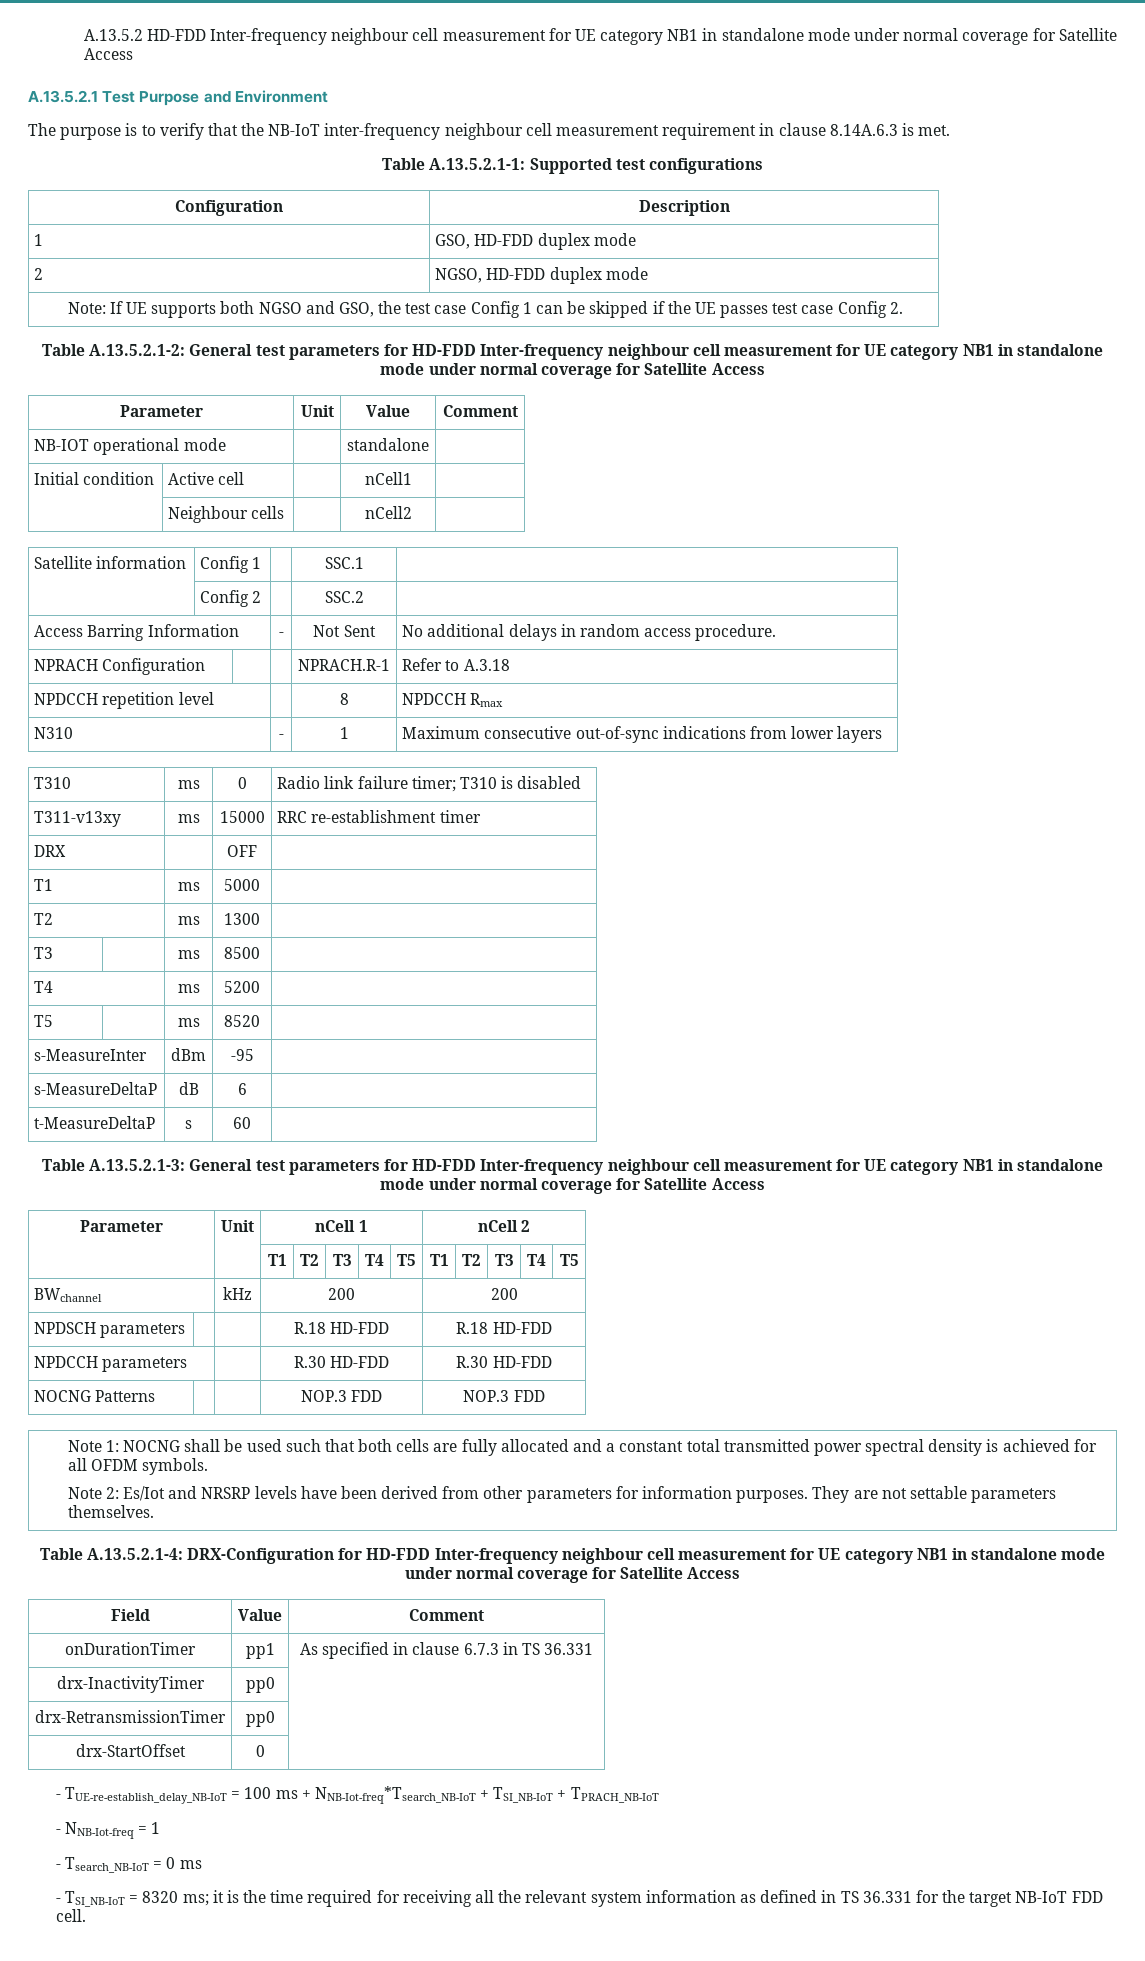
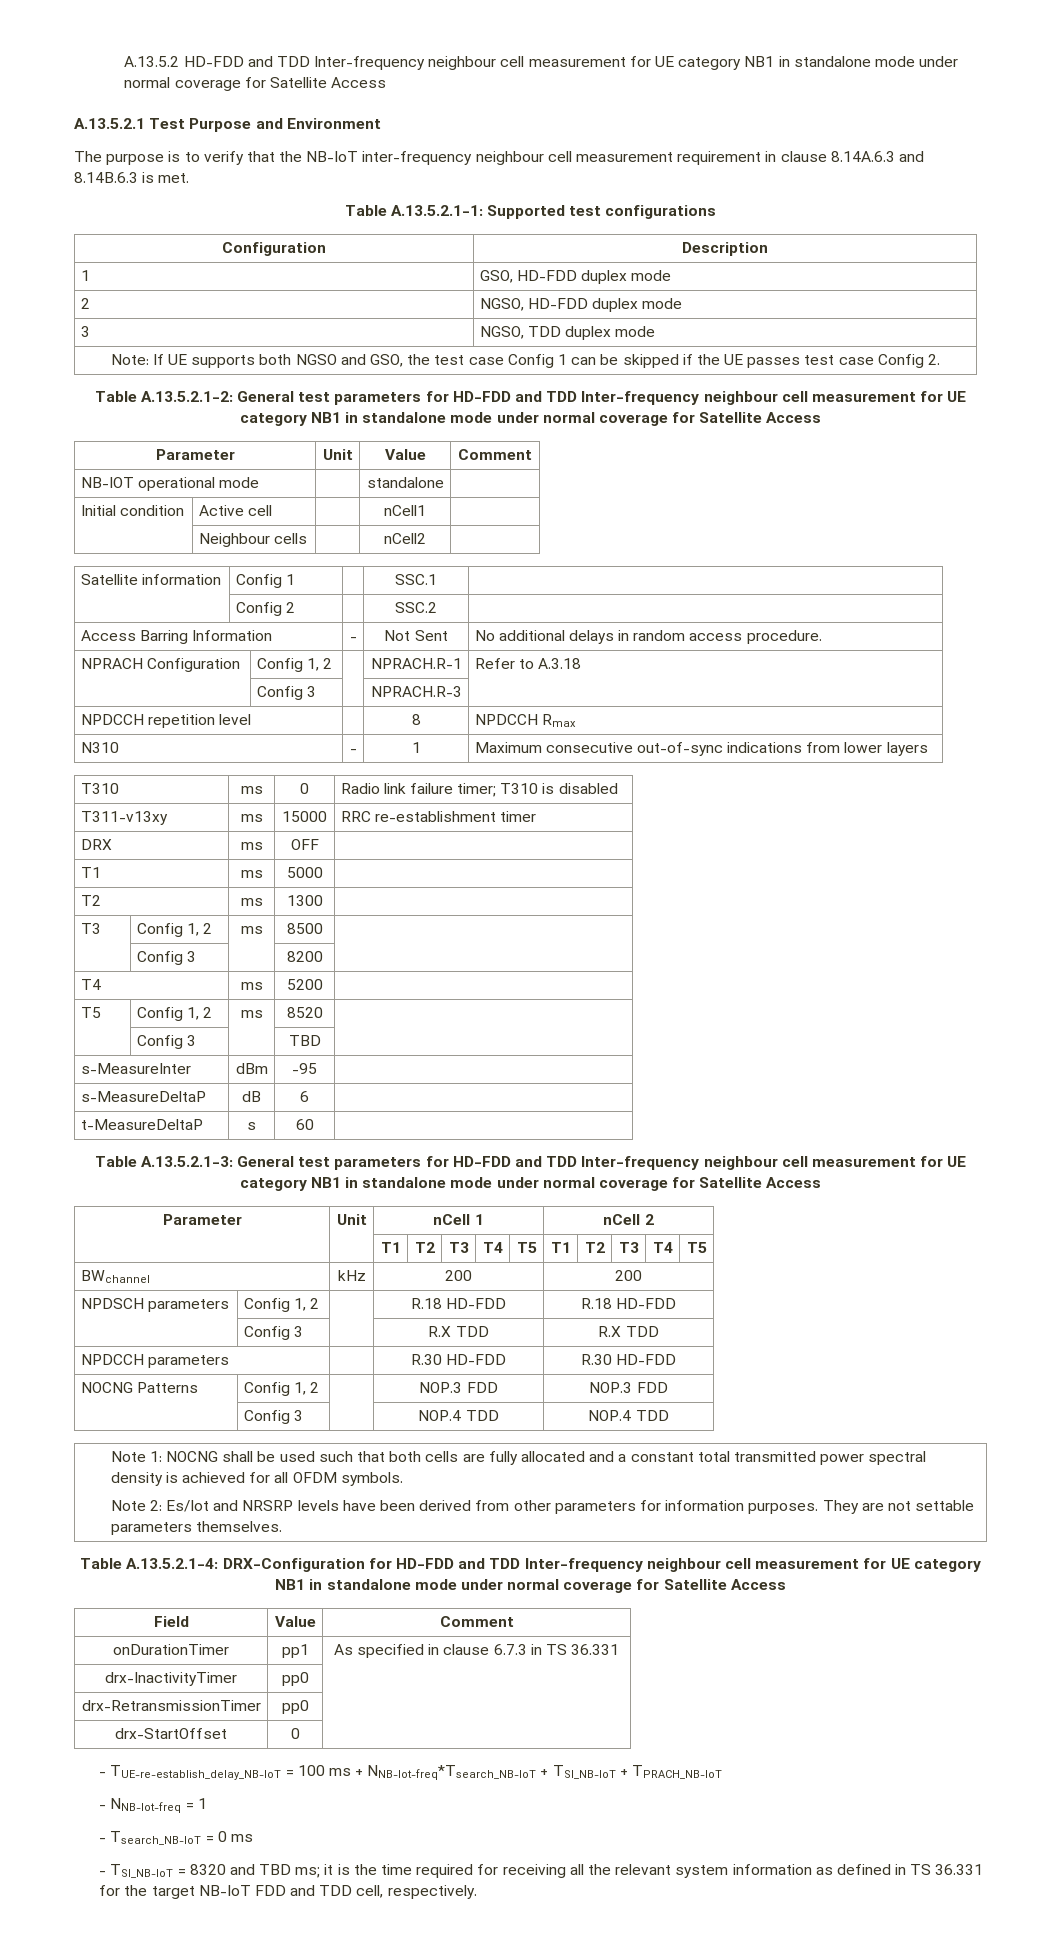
(206, 35) none -> [247,56,310,67] and TDD
(898, 130) none -> [898,151,924,162] [74,172,138,183] and 8.14B.6.3
(648, 273) none -> [80,326,90,337] [479,326,656,340] // 3 | NGSO, TDD duplex mode
(477, 350) none -> [515,391,578,402] and TDD
(206, 666) none -> [256,658,332,672] Config 1, 2
(510, 665) none -> [256,686,316,700] [370,686,462,697] // | Config 3 | | NPRACH.R-3 |
(67, 851) none -> [240,842,263,850] ms
(54, 953) none -> [136,923,212,937] Config 1, 2
(260, 953) none -> [136,951,196,965] [286,951,323,962] // | Config 3 | | 8200 |
(54, 1021) none -> [136,1007,212,1021] Config 1, 2
(260, 1021) none -> [136,1035,196,1049] [288,1035,321,1046] // | Config 3 | | TBD |
(477, 1165) none -> [515,1156,578,1167] and TDD
(186, 1330) none -> [243,1298,319,1312] Config 1, 2
(552, 1328) none -> [243,1326,303,1340] [428,1326,489,1337] [598,1326,659,1337] // | Config 3 | | R.X TDD | R.X TDD
(156, 1396) none -> [243,1382,319,1396] Config 1, 2
(545, 1396) none -> [243,1410,303,1424] [418,1410,499,1421] [588,1410,669,1421] // | Config 3 | | NOP.4 TDD | NOP.4 TDD
(431, 1554) none -> [458,1558,521,1569] and TDD
(179, 1897) none -> [229,1864,292,1875] and TBD
[55,1909,86,1922] cell. -> [290,1885,477,1899] and TDD cell, respectively.

